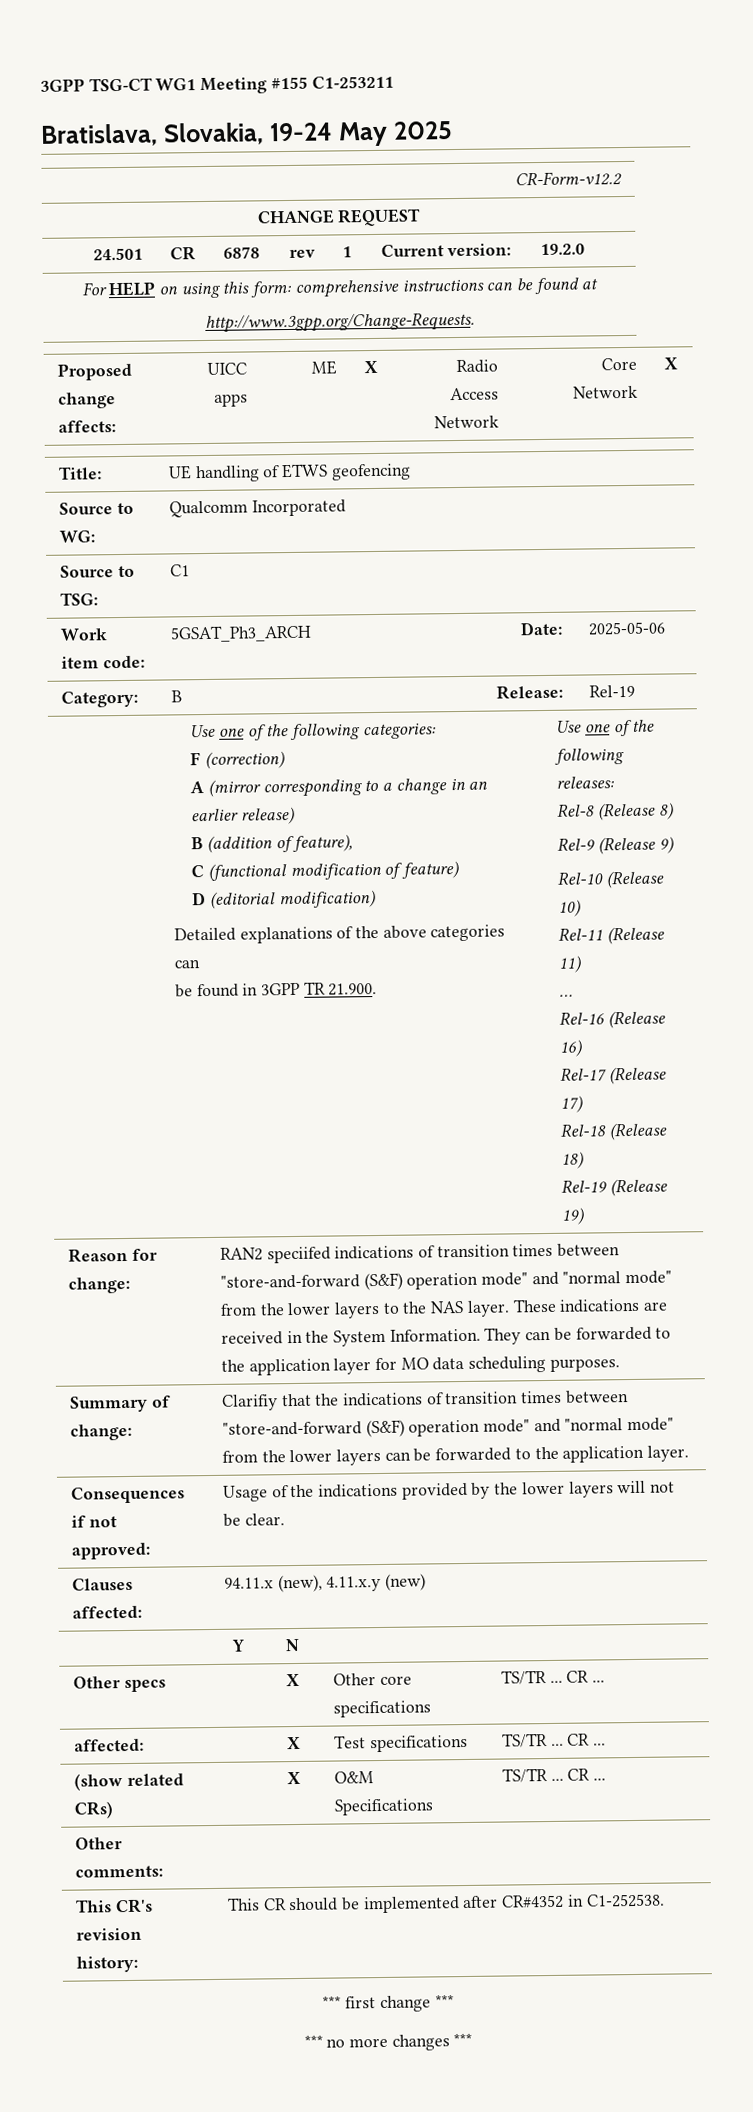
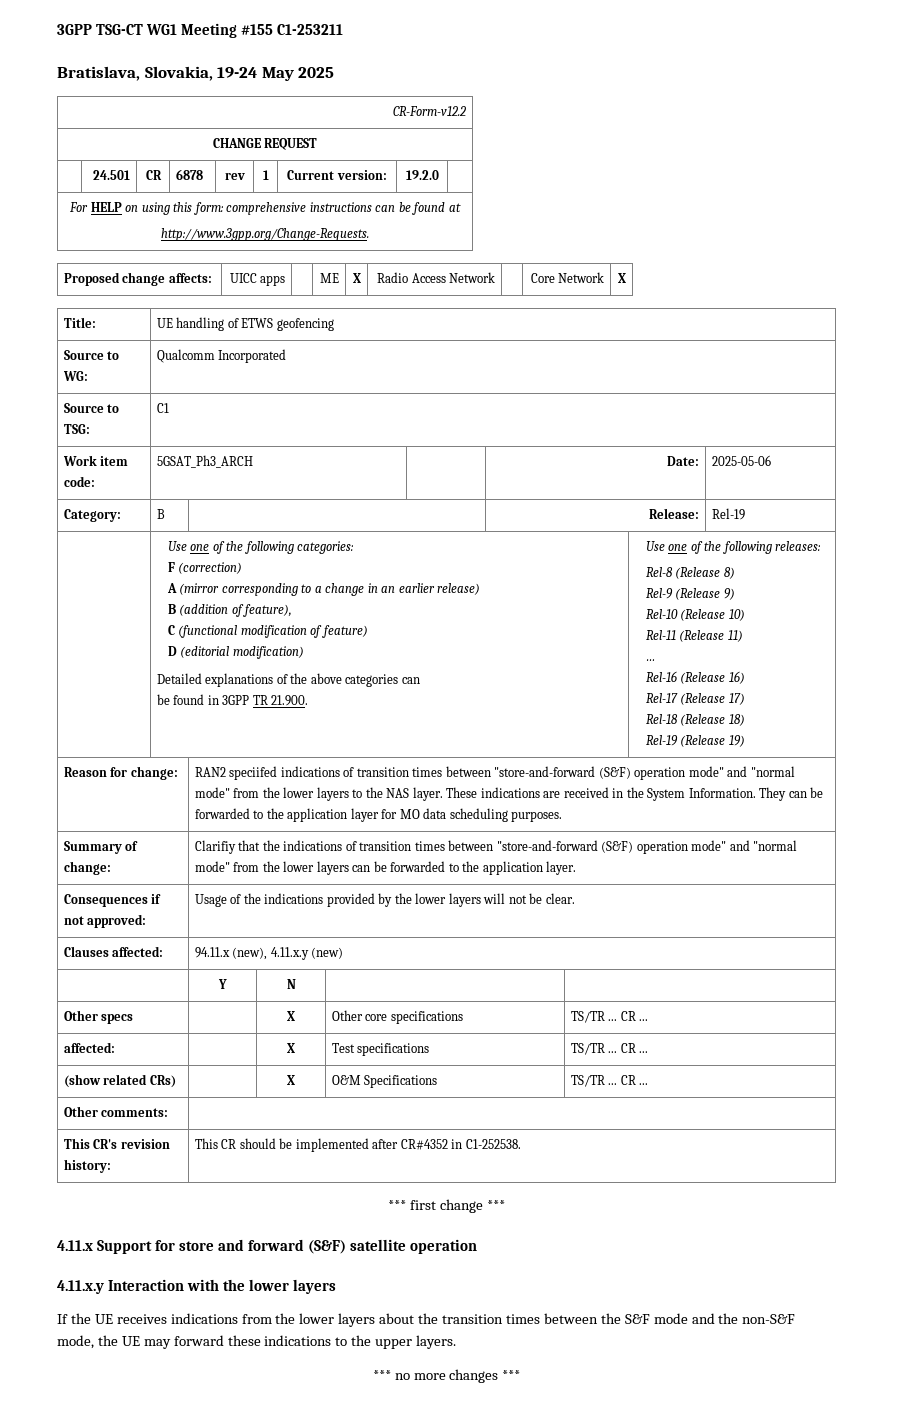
(454, 2001) none -> [57,1239,478,1254] [57,1279,336,1294] [57,1313,796,1327] [57,1335,457,1349] // 4.11.x Support for store and forward (S&F) satellite operation // 4.11.x.y Interaction with the lower layers // If the UE receives indications from the lower layers about the transition times between the S&F mode and the non-S&F mode, the UE may forward these indications to the upper layers.

